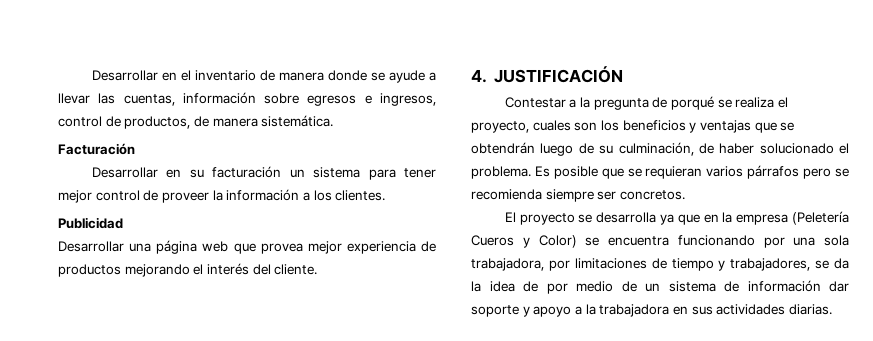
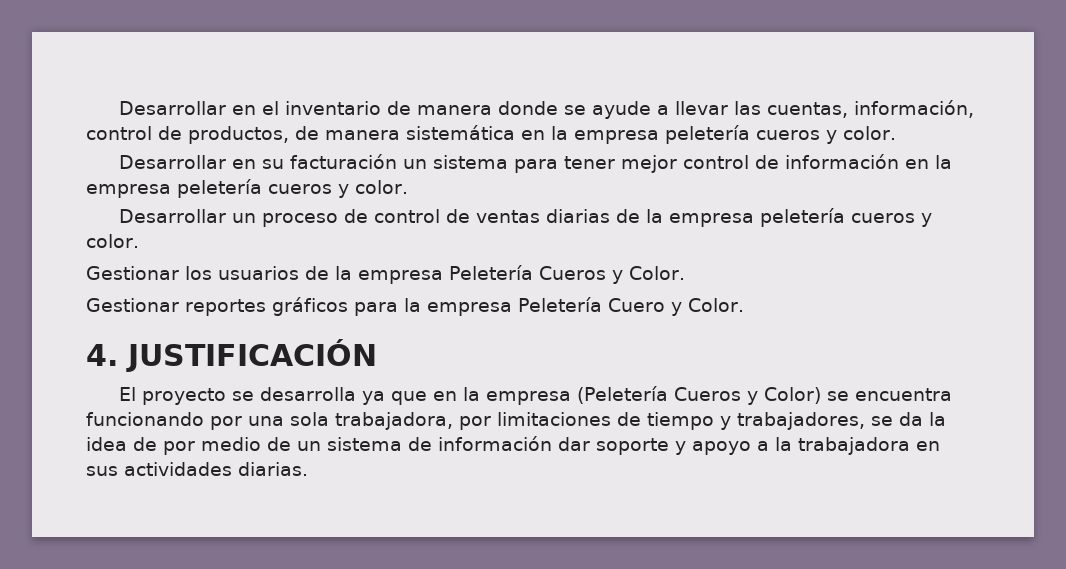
[182,92,436,106] información sobre egresos e ingresos, -> [853,100,974,118] información,
[261,115,334,127] [58,143,135,155] sistemática. // Facturación -> [406,125,896,144] sistemática en la empresa peletería cueros y color.
[161,189,386,203] [58,217,123,229] [58,240,436,254] [58,263,318,277] [471,66,623,83] [504,96,788,110] [471,120,795,133] [471,142,849,156] [471,165,849,179] [471,189,685,202] proveer la información a los clientes. // Publicidad // Desarrollar una página web que provea mejor experiencia de productos mejorando el interés del cliente. // 4. JUSTIFICACIÓN // Contestar a la pregunta de porqué se realiza el proyecto, cuales son los beneficios y ventajas que se obtendrán luego de su culminación, de haber solucionado el problema. Es posible que se requieran varios párrafos pero se recomienda siempre ser concretos. -> [784,154,952,169] [86,179,408,198] [118,208,932,227] [86,234,139,248] [86,265,685,284] [86,297,744,316] [86,339,377,372] información en la empresa peletería cueros y color. // Desarrollar un proceso de control de ventas diarias de la empresa peletería cueros y color. // Gestionar los usuarios de la empresa Peletería Cueros y Color. // Gestionar reportes gráficos para la empresa Peletería Cuero y Color. // 4. JUSTIFICACIÓN

